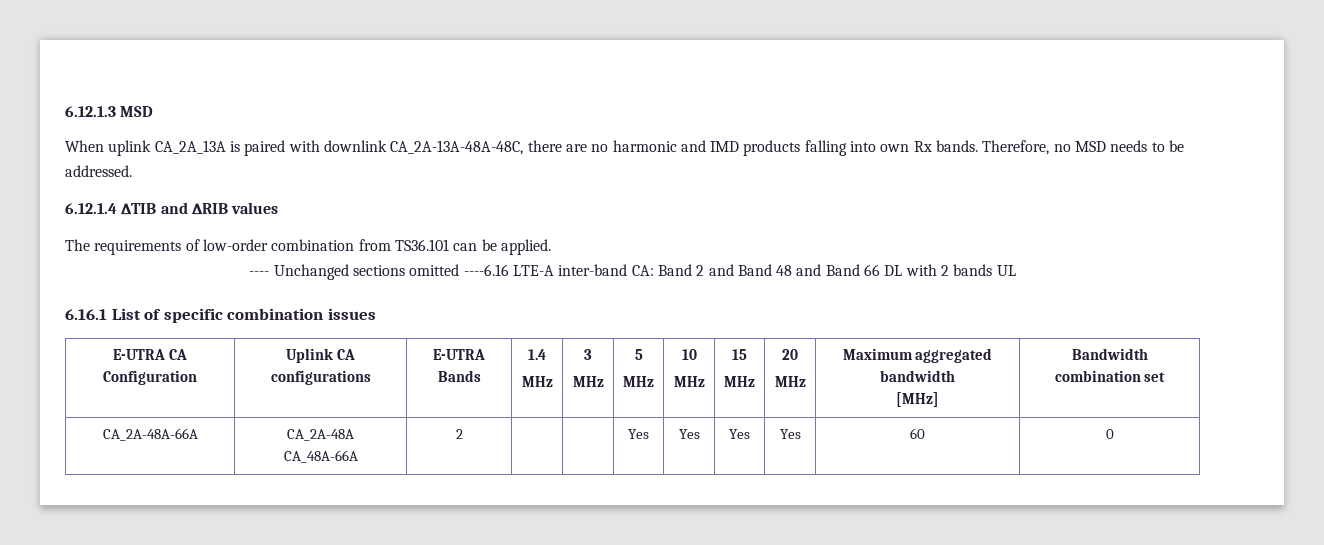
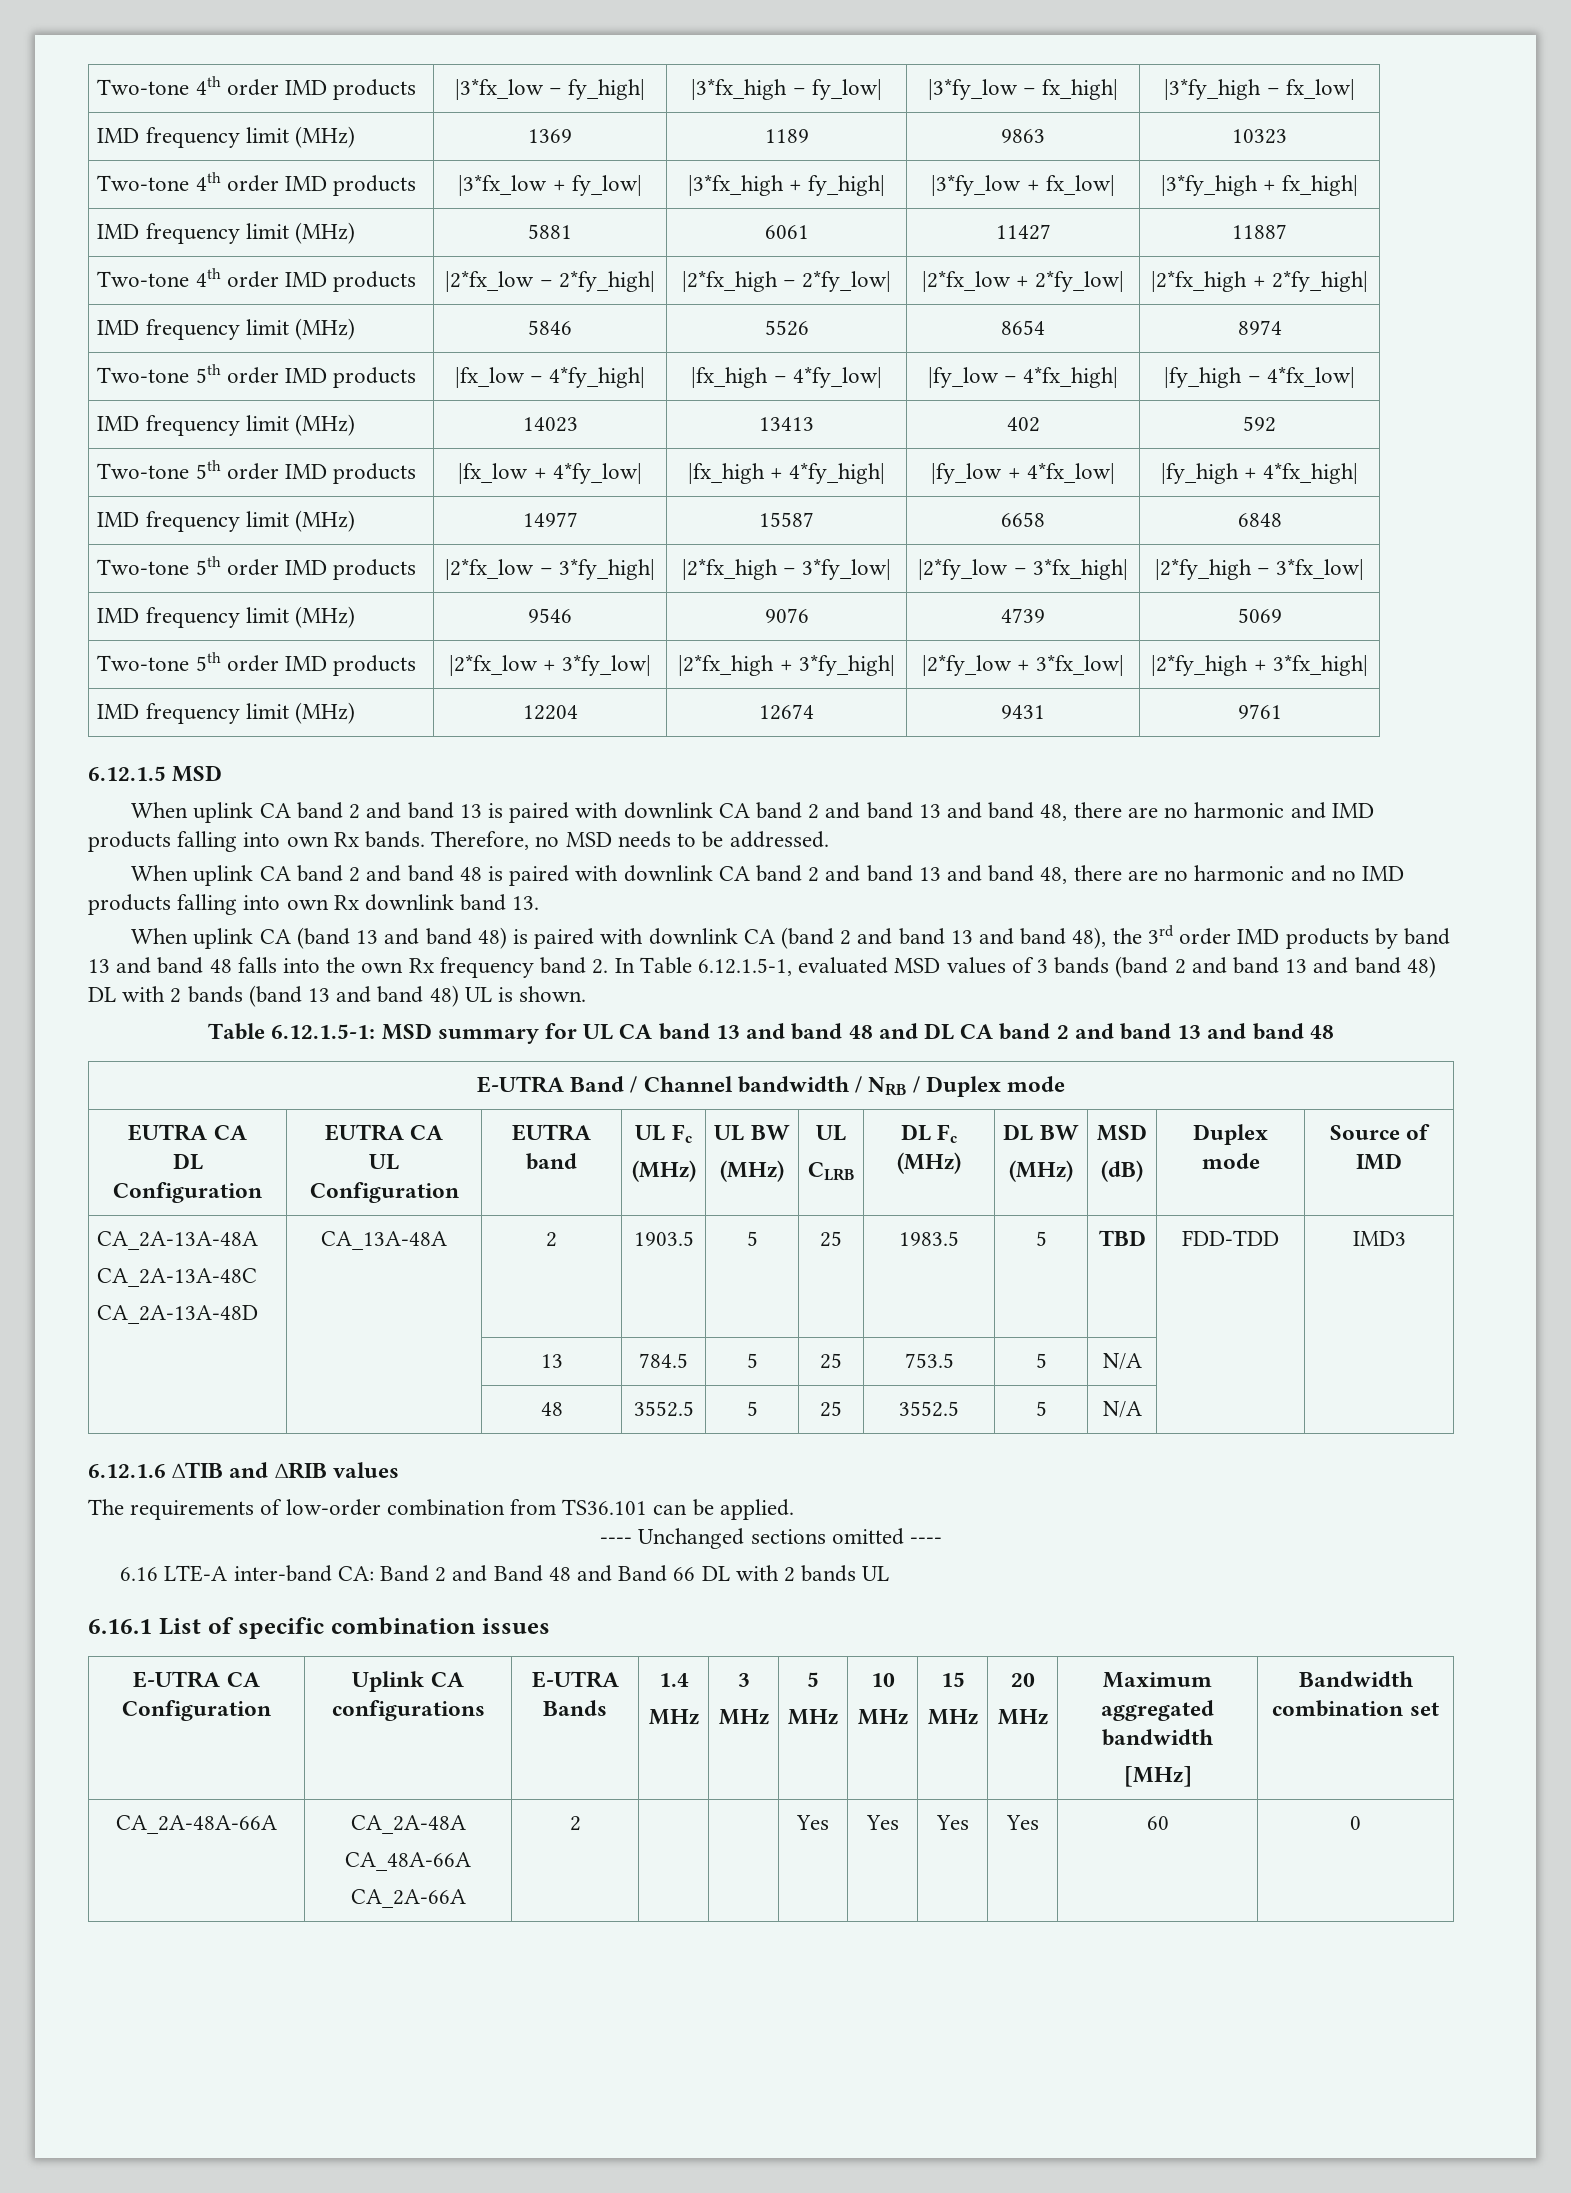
[65,106,154,117] [65,140,524,156] 6.12.1.3 MSD // When uplink CA_2A_13A is paired with downlink CA_2A-13A-48A-48C, -> [97,76,417,100] [454,78,646,100] [691,78,882,100] [927,78,1119,100] [1164,78,1355,100] [97,126,356,148] [528,129,572,143] [764,129,809,143] [1001,129,1045,143] [1232,129,1287,144] [97,172,417,196] [458,174,642,196] [687,174,886,196] [931,174,1115,196] [1160,174,1359,196] [97,222,356,244] [528,224,572,239] [764,225,809,239] [995,224,1051,240] [1232,224,1287,239] [97,268,417,292] [445,270,655,292] [681,270,892,292] [921,270,1125,292] [1151,270,1368,292] [97,318,356,340] [528,320,572,335] [764,320,809,336] [1001,320,1045,335] [1237,320,1282,335] [97,364,417,388] [454,366,646,388] [691,366,882,388] [927,366,1119,388] [1164,366,1355,388] [97,414,356,436] [522,417,578,432] [759,417,814,431] [1006,417,1040,432] [1243,416,1276,432] [97,460,417,484] [458,462,642,484] [687,462,886,484] [931,462,1115,484] [1160,462,1359,484] [97,510,356,532] [522,512,578,527] [759,512,814,527] [1001,512,1045,527] [1237,513,1282,527] [97,556,417,580] [445,558,655,580] [681,558,892,580] [918,558,1128,580] [1154,558,1365,580] [97,606,356,628] [528,608,572,623] [764,608,809,623] [1001,608,1045,623] [1237,608,1282,623] [97,652,417,676] [448,654,652,676] [678,654,895,676] [921,654,1125,676] [1151,654,1368,676] [97,702,356,724] [522,705,578,720] [759,704,814,720] [1001,705,1045,719] [1237,704,1282,719] [88,765,223,782] [131,802,1068,823] Two-tone 4th order IMD products | |3*fx_low – fy_high| | |3*fx_high – fy_low| | |3*fy_low – fx_high| | |3*fy_high – fx_low| // IMD frequency limit (MHz) | 1369 | 1189 | 9863 | 10323 // Two-tone 4th order IMD products | |3*fx_low + fy_low| | |3*fx_high + fy_high| | |3*fy_low + fx_low| | |3*fy_high + fx_high| // IMD frequency limit (MHz) | 5881 | 6061 | 11427 | 11887 // Two-tone 4th order IMD products | |2*fx_low – 2*fy_high| | |2*fx_high – 2*fy_low| | |2*fx_low + 2*fy_low| | |2*fx_high + 2*fy_high| // IMD frequency limit (MHz) | 5846 | 5526 | 8654 | 8974 // Two-tone 5th order IMD products | |fx_low – 4*fy_high| | |fx_high – 4*fy_low| | |fy_low – 4*fx_high| | |fy_high – 4*fx_low| // IMD frequency limit (MHz) | 14023 | 13413 | 402 | 592 // Two-tone 5th order IMD products | |fx_low + 4*fy_low| | |fx_high + 4*fy_high| | |fy_low + 4*fx_low| | |fy_high + 4*fx_high| // IMD frequency limit (MHz) | 14977 | 15587 | 6658 | 6848 // Two-tone 5th order IMD products | |2*fx_low – 3*fy_high| | |2*fx_high – 3*fy_low| | |2*fy_low – 3*fx_high| | |2*fy_high – 3*fx_low| // IMD frequency limit (MHz) | 9546 | 9076 | 4739 | 5069 // Two-tone 5th order IMD products | |2*fx_low + 3*fy_low| | |2*fx_high + 3*fy_high| | |2*fy_low + 3*fx_low| | |2*fy_high + 3*fx_high| // IMD frequency limit (MHz) | 12204 | 12674 | 9431 | 9761 // 6.12.1.5 MSD // When uplink CA band 2 and band 13 is paired with downlink CA band 2 and band 13 and band 48,
[65,203,117,214] 6.12.1.4 -> [131,865,1404,886] [88,894,540,915] [131,925,1450,949] [88,956,1436,978] [88,985,587,1007] [208,1023,1334,1044] [477,1076,1065,1097] [128,1124,247,1141] [172,1153,203,1170] [113,1182,262,1203] [324,1124,444,1141] [369,1154,399,1170] [309,1182,459,1203] [512,1124,591,1141] [526,1153,577,1170] [635,1124,692,1143] [631,1160,696,1182] [714,1125,790,1141] [720,1160,784,1182] [816,1125,846,1141] [808,1162,854,1181] [900,1124,958,1143] [897,1152,961,1174] [1003,1124,1079,1141] [1009,1160,1073,1182] [1097,1124,1147,1141] [1101,1160,1143,1182] [1193,1124,1268,1145] [1201,1153,1260,1169] [1329,1124,1431,1140] [1356,1153,1402,1170] [97,1231,259,1250] [97,1268,258,1287] [97,1305,259,1324] [321,1231,447,1250] [546,1232,557,1247] [633,1231,694,1246] [746,1231,758,1246] [820,1231,842,1247] [899,1231,959,1246] [1035,1231,1047,1246] [1098,1230,1146,1246] [1182,1230,1279,1246] [1352,1231,1406,1246] [540,1354,563,1368] [639,1353,688,1368] [746,1353,758,1368] [820,1353,842,1369] [904,1353,954,1368] [1035,1353,1047,1368] [1102,1353,1142,1370] [540,1402,563,1416] [633,1401,694,1417] [746,1401,758,1416] [820,1401,842,1417] [899,1401,959,1417] [1035,1401,1047,1416] [1102,1401,1142,1418] [88,1464,166,1478] When uplink CA band 2 and band 48 is paired with downlink CA band 2 and band 13 and band 48, there are no harmonic and no IMD products falling into own Rx downlink band 13. // When uplink CA (band 13 and band 48) is paired with downlink CA (band 2 and band 13 and band 48), the 3rd order IMD products by band 13 and band 48 falls into the own Rx frequency band 2. In Table 6.12.1.5-1, evaluated MSD values of 3 bands (band 2 and band 13 and band 48) DL with 2 bands (band 13 and band 48) UL is shown. // Table 6.12.1.5-1: MSD summary for UL CA band 13 and band 48 and DL CA band 2 and band 13 and band 48 // E-UTRA Band / Channel bandwidth / NRB / Duplex mode // EUTRA CA // DL Configuration | EUTRA CA // UL Configuration | EUTRA band | UL Fc // (MHz) | UL BW // (MHz) | UL // CLRB | DL Fc (MHz) | DL BW // (MHz) | MSD // (dB) | Duplex mode | Source of IMD // CA_2A-13A-48A // CA_2A-13A-48C // CA_2A-13A-48D | CA_13A-48A | 2 | 1903.5 | 5 | 25 | 1983.5 | 5 | TBD | FDD-TDD | IMD3 // | | 13 | 784.5 | 5 | 25 | 753.5 | 5 | N/A | | // | | 48 | 3552.5 | 5 | 25 | 3552.5 | 5 | N/A | | // 6.12.1.6
[463,264,509,276] ----6.16 -> [909,1537,942,1544] [120,1567,159,1581] ---- // 6.16
(358, 456) none -> [350,1889,466,1908] // CA_2A-66A

